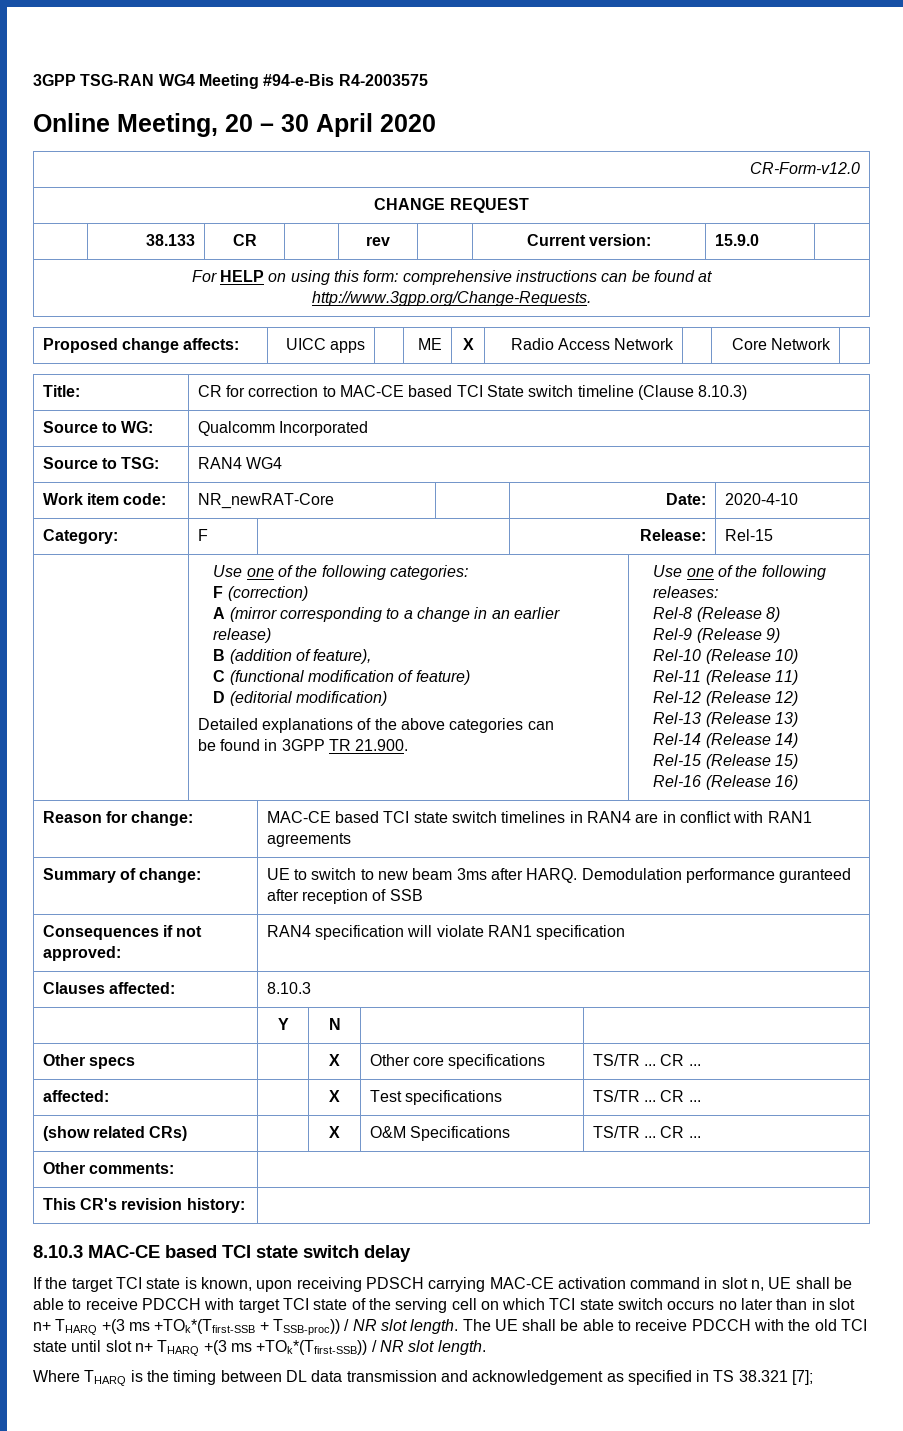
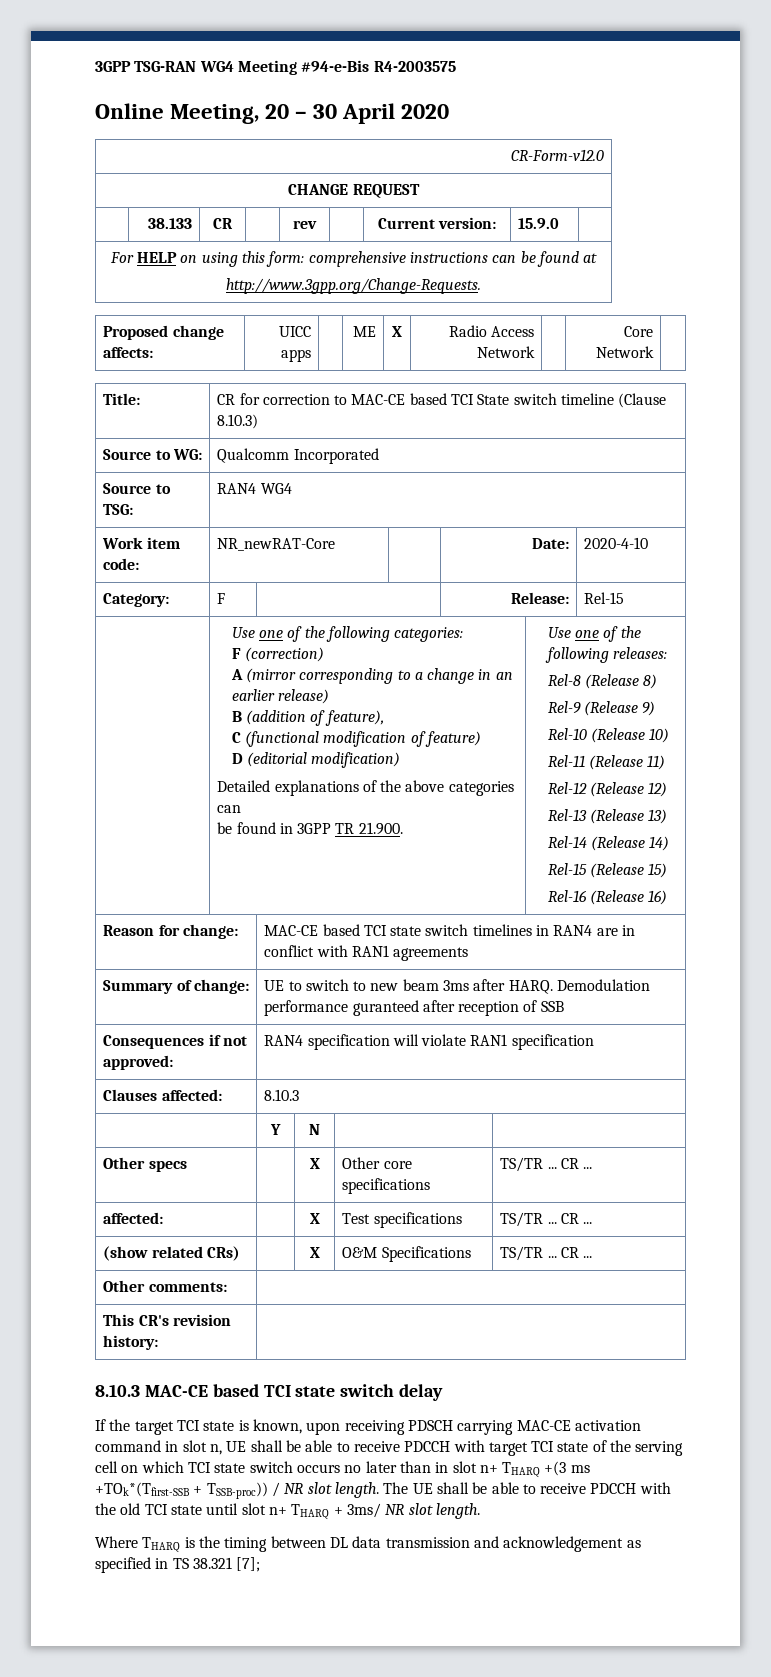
[203,1340,377,1355] +(3 ms +TOk*(Tfirst-SSB)) / -> [333,1503,381,1518] + 3ms/

